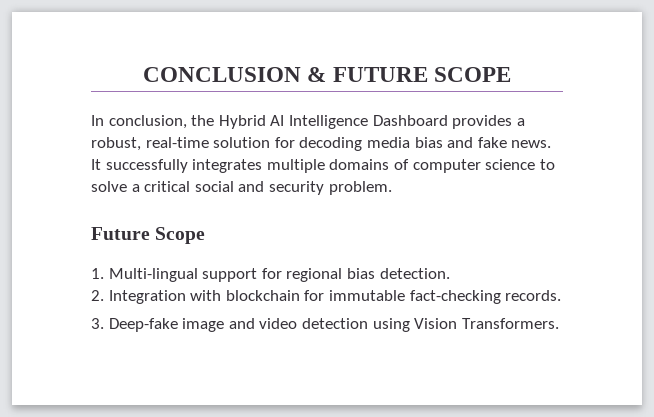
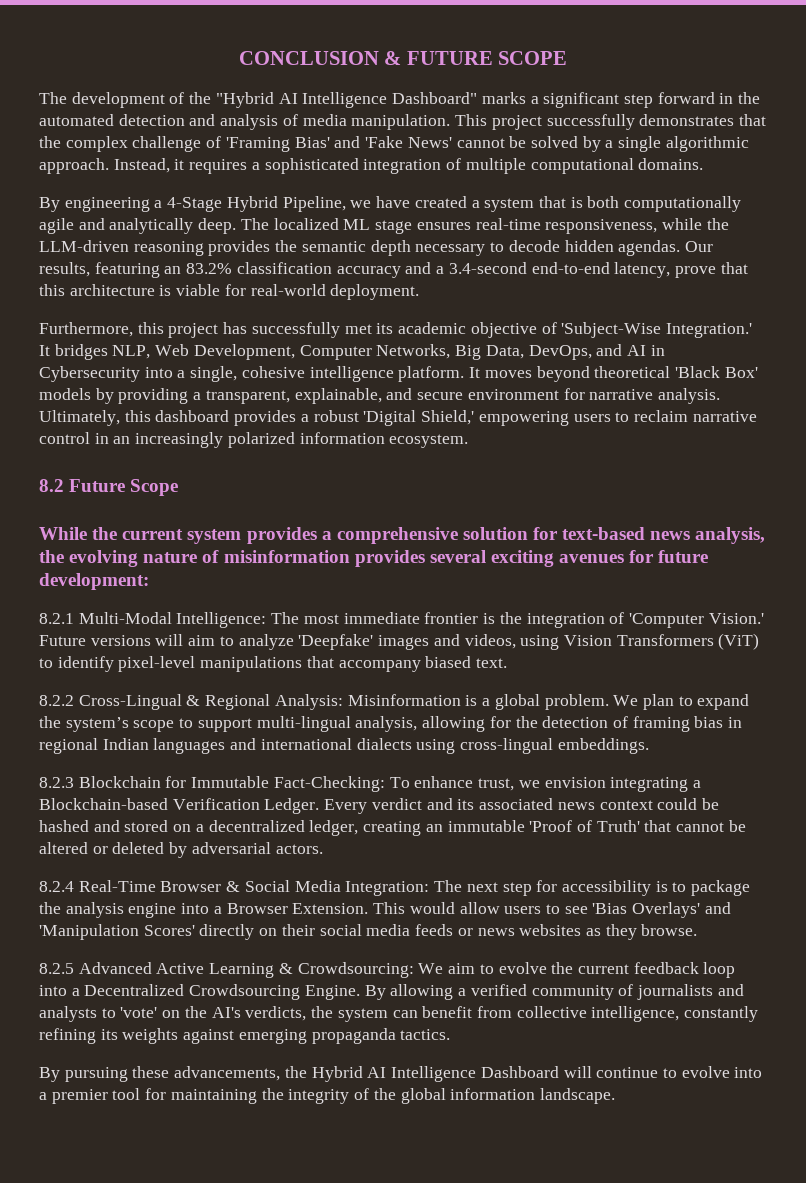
[91,115,187,129] In conclusion, -> [39,92,761,108] [39,114,766,130] [39,136,749,152] [39,158,704,174] [39,196,742,212] [39,218,729,234] [39,240,713,256] [39,262,748,278] [39,284,420,300] [39,322,752,338] [39,344,665,360] [39,366,758,382] [39,388,720,404] [39,410,757,426] [39,432,469,448] [39,479,179,496] [39,527,766,544] [39,550,709,567] [39,573,149,590] [39,612,764,628] [39,633,760,650] [39,656,508,672] [39,694,750,710] [39,716,743,732] [39,738,649,754] [39,776,701,792] [39,798,719,814] [39,820,746,836] [39,842,323,858] [39,880,751,896] [39,902,731,918] [39,924,698,940] [39,962,736,978] [39,984,744,1000] [39,1006,759,1022] [39,1028,451,1044] [39,1066,281,1082] The development of the "Hybrid AI Intelligence Dashboard" marks a significant step forward in the automated detection and analysis of media manipulation. This project successfully demonstrates that the complex challenge of 'Framing Bias' and 'Fake News' cannot be solved by a single algorithmic approach. Instead, it requires a sophisticated integration of multiple computational domains. // By engineering a 4-Stage Hybrid Pipeline, we have created a system that is both computationally agile and analytically deep. The localized ML stage ensures real-time responsiveness, while the LLM-driven reasoning provides the semantic depth necessary to decode hidden agendas. Our results, featuring an 83.2% classification accuracy and a 3.4-second end-to-end latency, prove that this architecture is viable for real-world deployment. // Furthermore, this project has successfully met its academic objective of 'Subject-Wise Integration.' It bridges NLP, Web Development, Computer Networks, Big Data, DevOps, and AI in Cybersecurity into a single, cohesive intelligence platform. It moves beyond theoretical 'Black Box' models by providing a transparent, explainable, and secure environment for narrative analysis. Ultimately, this dashboard provides a robust 'Digital Shield,' empowering users to reclaim narrative control in an increasingly polarized information ecosystem. // 8.2 Future Scope // While the current system provides a comprehensive solution for text-based news analysis, the evolving nature of misinformation provides several exciting avenues for future development: // 8.2.1 Multi-Modal Intelligence: The most immediate frontier is the integration of 'Computer Vision.' Future versions will aim to analyze 'Deepfake' images and videos, using Vision Transformers (ViT) to identify pixel-level manipulations that accompany biased text. // 8.2.2 Cross-Lingual & Regional Analysis: Misinformation is a global problem. We plan to expand the system’s scope to support multi-lingual analysis, allowing for the detection of framing bias in regional Indian languages and international dialects using cross-lingual embeddings. // 8.2.3 Blockchain for Immutable Fact-Checking: To enhance trust, we envision integrating a Blockchain-based Verification Ledger. Every verdict and its associated news context could be hashed and stored on a decentralized ledger, creating an immutable 'Proof of Truth' that cannot be altered or deleted by adversarial actors. // 8.2.4 Real-Time Browser & Social Media Integration: The next step for accessibility is to package the analysis engine into a Browser Extension. This would allow users to see 'Bias Overlays' and 'Manipulation Scores' directly on their social media feeds or news websites as they browse. // 8.2.5 Advanced Active Learning & Crowdsourcing: We aim to evolve the current feedback loop into a Decentralized Crowdsourcing Engine. By allowing a verified community of journalists and analysts to 'vote' on the AI's verdicts, the system can benefit from collective intelligence, constantly refining its weights against emerging propaganda tactics. // By pursuing these advancements,
[452,115,525,129] [91,137,552,151] [91,159,555,173] [91,181,392,195] [91,227,206,244] [91,268,450,282] [91,290,562,304] [91,318,559,332] provides a robust, real-time solution for decoding media bias and fake news. It successfully integrates multiple domains of computer science to solve a critical social and security problem. // Future Scope // 1. Multi-lingual support for regional bias detection. // 2. Integration with blockchain for immutable fact-checking records. // 3. Deep-fake image and video detection using Vision Transformers. -> [563,1066,763,1078] [39,1088,615,1104] will continue to evolve into a premier tool for maintaining the integrity of the global information landscape.

